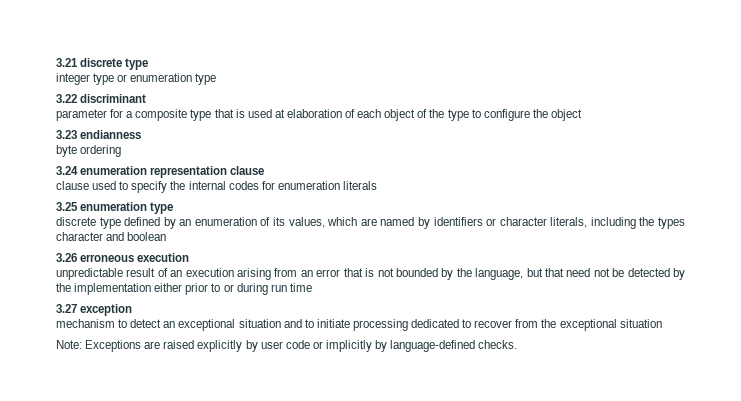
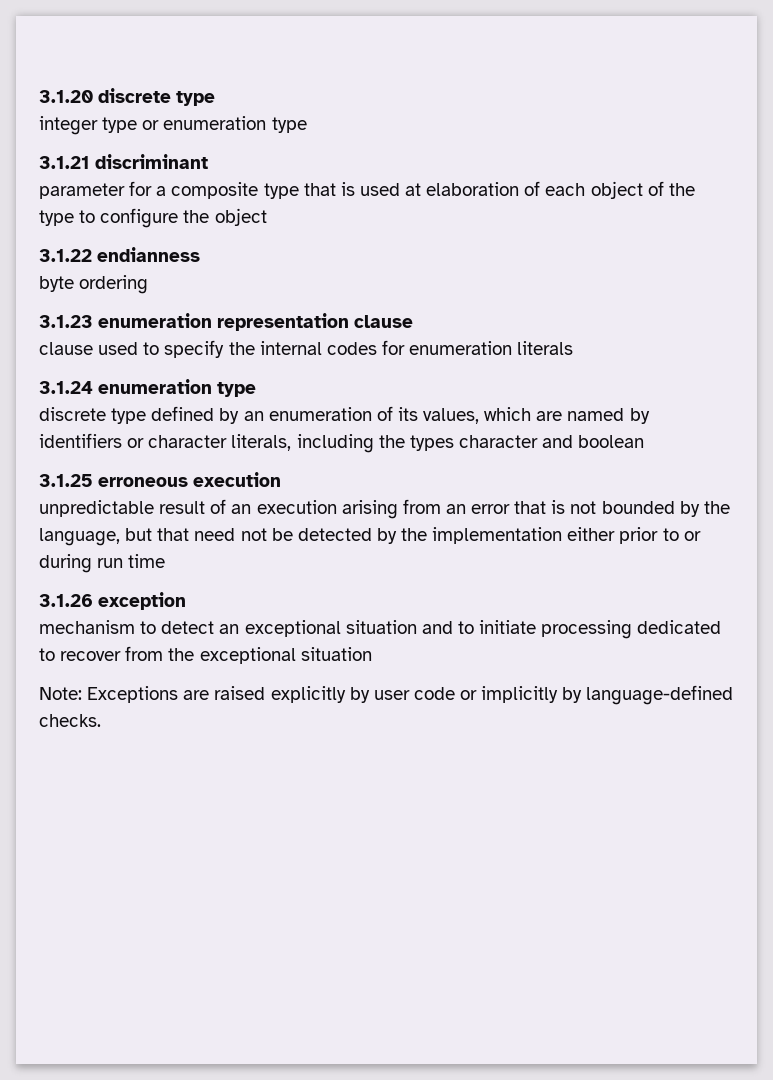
[56,58,78,67] 3.21 -> [39,90,93,103] 3.1.20
[56,94,77,103] 3.22 -> [39,156,90,169] 3.1.21
[56,130,77,139] 3.23 -> [39,249,92,262] 3.1.22
[56,166,78,175] 3.24 -> [39,315,93,328] 3.1.23
[56,202,78,211] 3.25 -> [39,381,93,394] 3.1.24
[56,253,77,262] 3.26 -> [39,474,93,487] 3.1.25
[56,304,77,313] 3.27 -> [39,594,93,607] 3.1.26

